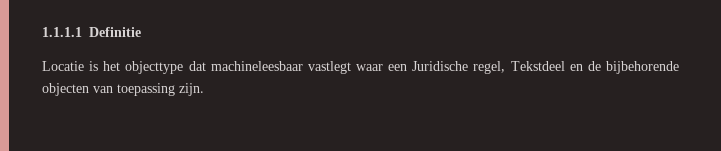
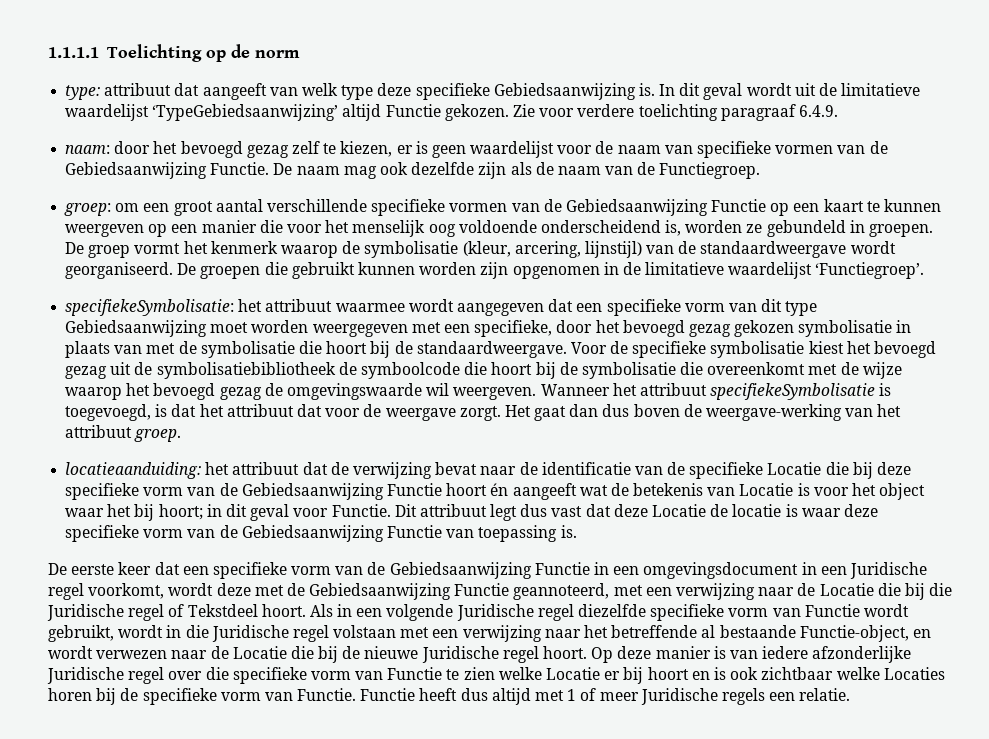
[89,27,141,37] [42,61,679,74] [42,83,204,96] Definitie // Locatie is het objecttype dat machineleesbaar vastlegt waar een Juridische regel, Tekstdeel en de bijbehorende objecten van toepassing zijn. -> [106,44,300,62] [65,83,921,100] [65,104,838,121] [65,141,888,158] [65,162,761,179] [64,199,942,216] [65,220,934,237] [65,241,896,258] [65,262,925,279] [65,299,818,316] [65,320,912,337] [65,341,937,358] [65,362,902,379] [65,383,892,400] [65,404,902,421] [65,425,182,442] [65,462,912,479] [65,483,926,500] [65,504,878,521] [65,525,577,542] [48,562,927,579] [48,583,953,600] [47,604,909,621] [48,625,931,642] [48,646,912,663] [47,667,945,684] [48,688,851,705] Toelichting op de norm // type: attribuut dat aangeeft van welk type deze specifieke Gebiedsaanwijzing is. In dit geval wordt uit de limitatieve waardelijst ‘TypeGebiedsaanwijzing’ altijd Functie gekozen. Zie voor verdere toelichting paragraaf 6.4.9. // naam: door het bevoegd gezag zelf te kiezen, er is geen waardelijst voor de naam van specifieke vormen van de Gebiedsaanwijzing Functie. De naam mag ook dezelfde zijn als de naam van de Functiegroep. // groep: om een groot aantal verschillende specifieke vormen van de Gebiedsaanwijzing Functie op een kaart te kunnen weergeven op een manier die voor het menselijk oog voldoende onderscheidend is, worden ze gebundeld in groepen. De groep vormt het kenmerk waarop de symbolisatie (kleur, arcering, lijnstijl) van de standaardweergave wordt georganiseerd. De groepen die gebruikt kunnen worden zijn opgenomen in de limitatieve waardelijst ‘Functiegroep’. // specifiekeSymbolisatie: het attribuut waarmee wordt aangegeven dat een specifieke vorm van dit type Gebiedsaanwijzing moet worden weergegeven met een specifieke, door het bevoegd gezag gekozen symbolisatie in plaats van met de symbolisatie die hoort bij de standaardweergave. Voor de specifieke symbolisatie kiest het bevoegd gezag uit de symbolisatiebibliotheek de symboolcode die hoort bij de symbolisatie die overeenkomt met de wijze waarop het bevoegd gezag de omgevingswaarde wil weergeven. Wanneer het attribuut specifiekeSymbolisatie is toegevoegd, is dat het attribuut dat voor de weergave zorgt. Het gaat dan dus boven de weergave-werking van het attribuut groep. // locatieaanduiding: het attribuut dat de verwijzing bevat naar de identificatie van de specifieke Locatie die bij deze specifieke vorm van de Gebiedsaanwijzing Functie hoort én aangeeft wat de betekenis van Locatie is voor het object waar het bij hoort; in dit geval voor Functie. Dit attribuut legt dus vast dat deze Locatie de locatie is waar deze specifieke vorm van de Gebiedsaanwijzing Functie van toepassing is. // De eerste keer dat een specifieke vorm van de Gebiedsaanwijzing Functie in een omgevingsdocument in een Juridische regel voorkomt, wordt deze met de Gebiedsaanwijzing Functie geannoteerd, met een verwijzing naar de Locatie die bij die Juridische regel of Tekstdeel hoort. Als in een volgende Juridische regel diezelfde specifieke vorm van Functie wordt gebruikt, wordt in die Juridische regel volstaan met een verwijzing naar het betreffende al bestaande Functie-object, en wordt verwezen naar de Locatie die bij de nieuwe Juridische regel hoort. Op deze manier is van iedere afzonderlijke Juridische regel over die specifieke vorm van Functie te zien welke Locatie er bij hoort en is ook zichtbaar welke Locaties horen bij de specifieke vorm van Functie. Functie heeft dus altijd met 1 of meer Juridische regels een relatie.

